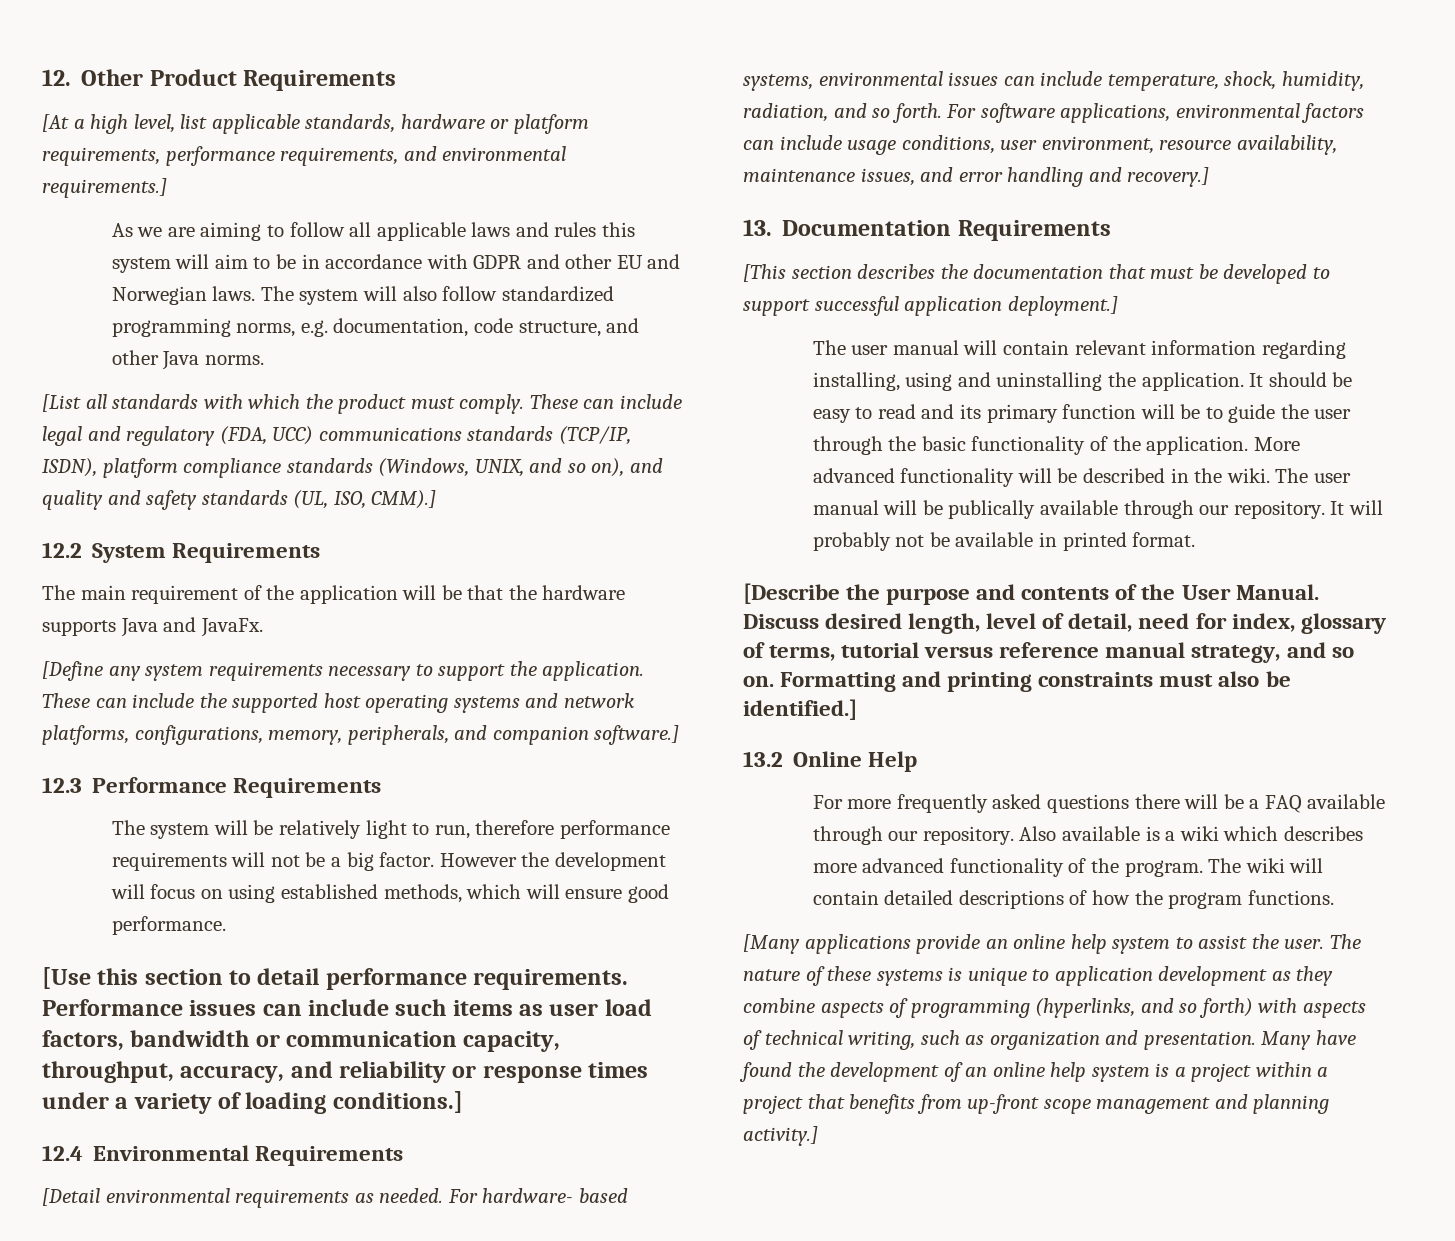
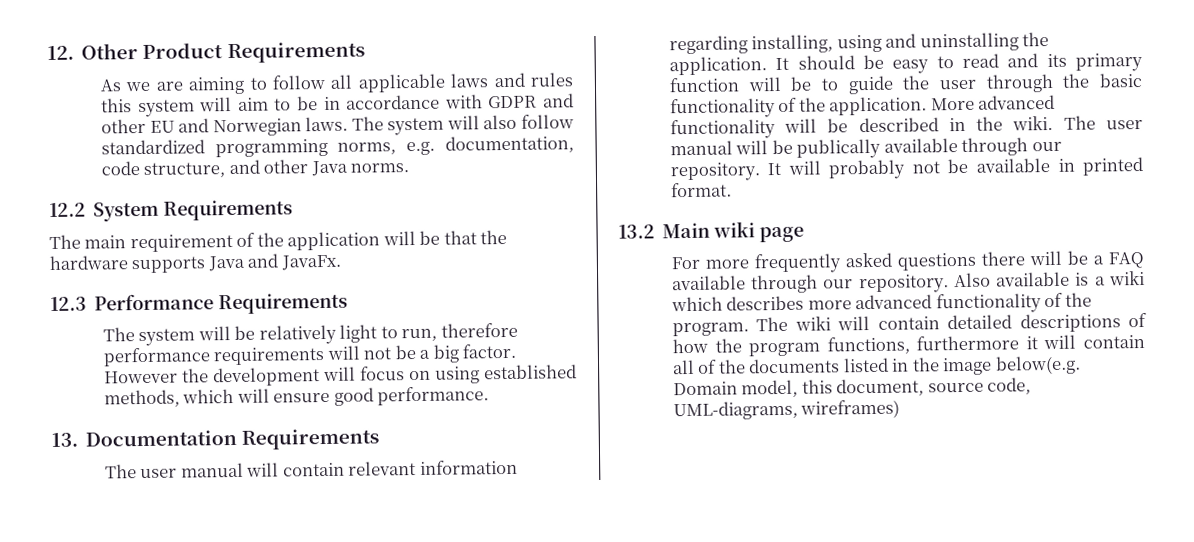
[42,114,589,134] [42,146,567,166] [42,178,167,198] // [At a high level, list applicable standards, hardware or platform requirements, performance requirements, and environmental requirements.] -> (365, 52) none
[42,394,682,414] [42,426,631,446] [42,458,663,478] [42,490,437,510] // [List all standards with which the product must comply. These can include legal and regulatory (FDA, UCC) communications standards (TCP/IP, ISDN), platform compliance standards (Windows, UNIX, and so on), and quality and safety standards (UL, ISO, CMM).] -> (410, 168) none
[42,661,645,681] [42,693,634,713] [42,725,680,745] // [Define any system requirements necessary to support the application. These can include the supported host operating systems and network platforms, configurations, memory, peripherals, and companion software.] -> (341, 262) none
[42,967,629,990] [42,999,652,1016] [42,1030,561,1052] [42,1061,649,1083] [42,1091,463,1114] [42,1145,404,1166] [42,1188,628,1208] [743,71,1364,91] [743,103,1365,123] [743,135,1337,155] [743,167,1210,187] [743,219,1111,241] [743,264,1330,284] [743,296,1118,316] [Use this section to detail performance requirements. Performance issues can include such items as user load factors, bandwidth or communication capacity, throughput, accuracy, and reliability or response times under a variety of loading conditions.] // 12.4 Environmental Requirements // [Detail environmental requirements as needed. For hardware- based systems, environmental issues can include temperature, shock, humidity, radiation, and so forth. For software applications, environmental factors can include usage conditions, user environment, resource availability, maintenance issues, and error handling and recovery.] // 13. Documentation Requirements // [This section describes the documentation that must be developed to support successful application deployment.] -> [51,428,380,450] 13. Documentation Requirements
[743,583,1319,605] [743,613,1386,634] [743,642,1354,663] [743,671,1291,692] [743,699,857,720] [743,751,918,772] [Describe the purpose and contents of the User Manual. Discuss desired length, level of detail, need for index, glossary of terms, tutorial versus reference manual strategy, and so on. Formatting and printing constraints must also be identified.] // 13.2 Online Help -> [618,221,805,243] 13.2 Main wiki page
[1247,890,1334,905] [743,934,1361,954] [743,966,1334,986] [743,998,1366,1018] [743,1030,1356,1050] [739,1062,1329,1082] [743,1094,1330,1114] [743,1126,818,1146] functions. // [Many applications provide an online help system to assist the user. The nature of these systems is unique to application development as they combine aspects of programming (hyperlinks, and so forth) with aspects of technical writing, such as organization and presentation. Many have found the development of an online help system is a project within a project that benefits from up-front scope management and planning activity.] -> [826,334,1145,355] [671,355,1081,376] [672,377,1032,398] [672,399,901,421] functions, furthermore it will contain all of the documents listed in the image below(e.g. Domain model, this document, source code, UML-diagrams, wireframes)

